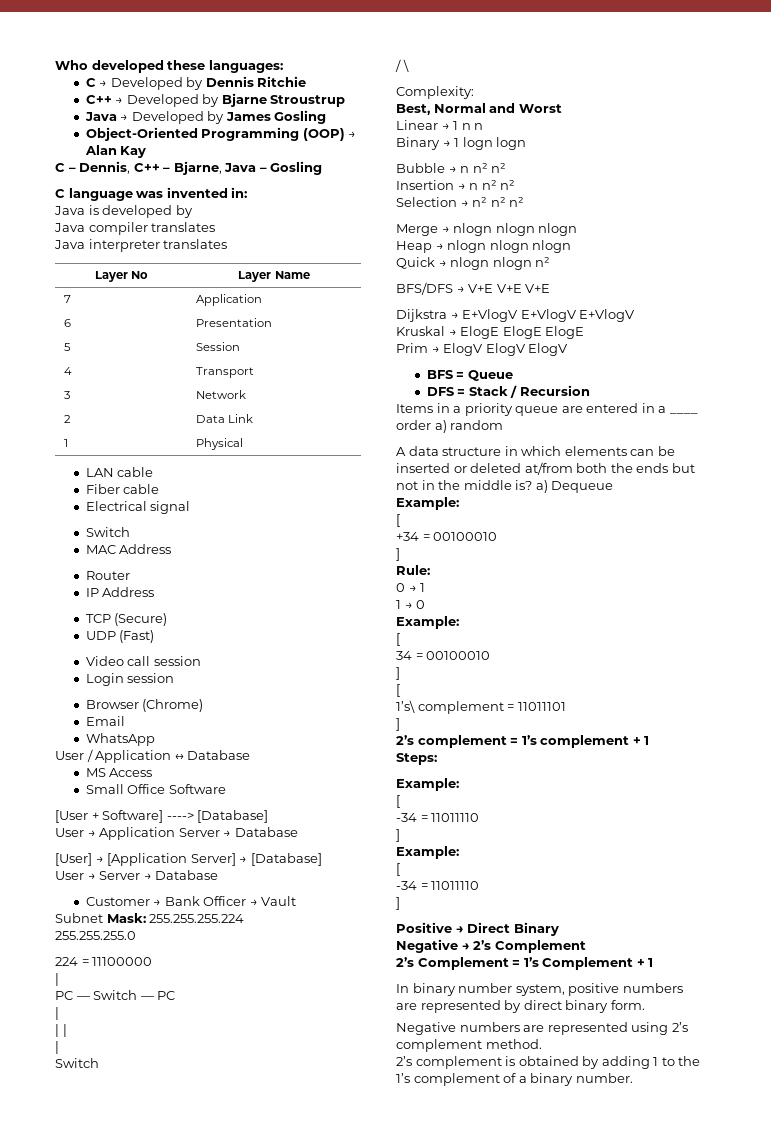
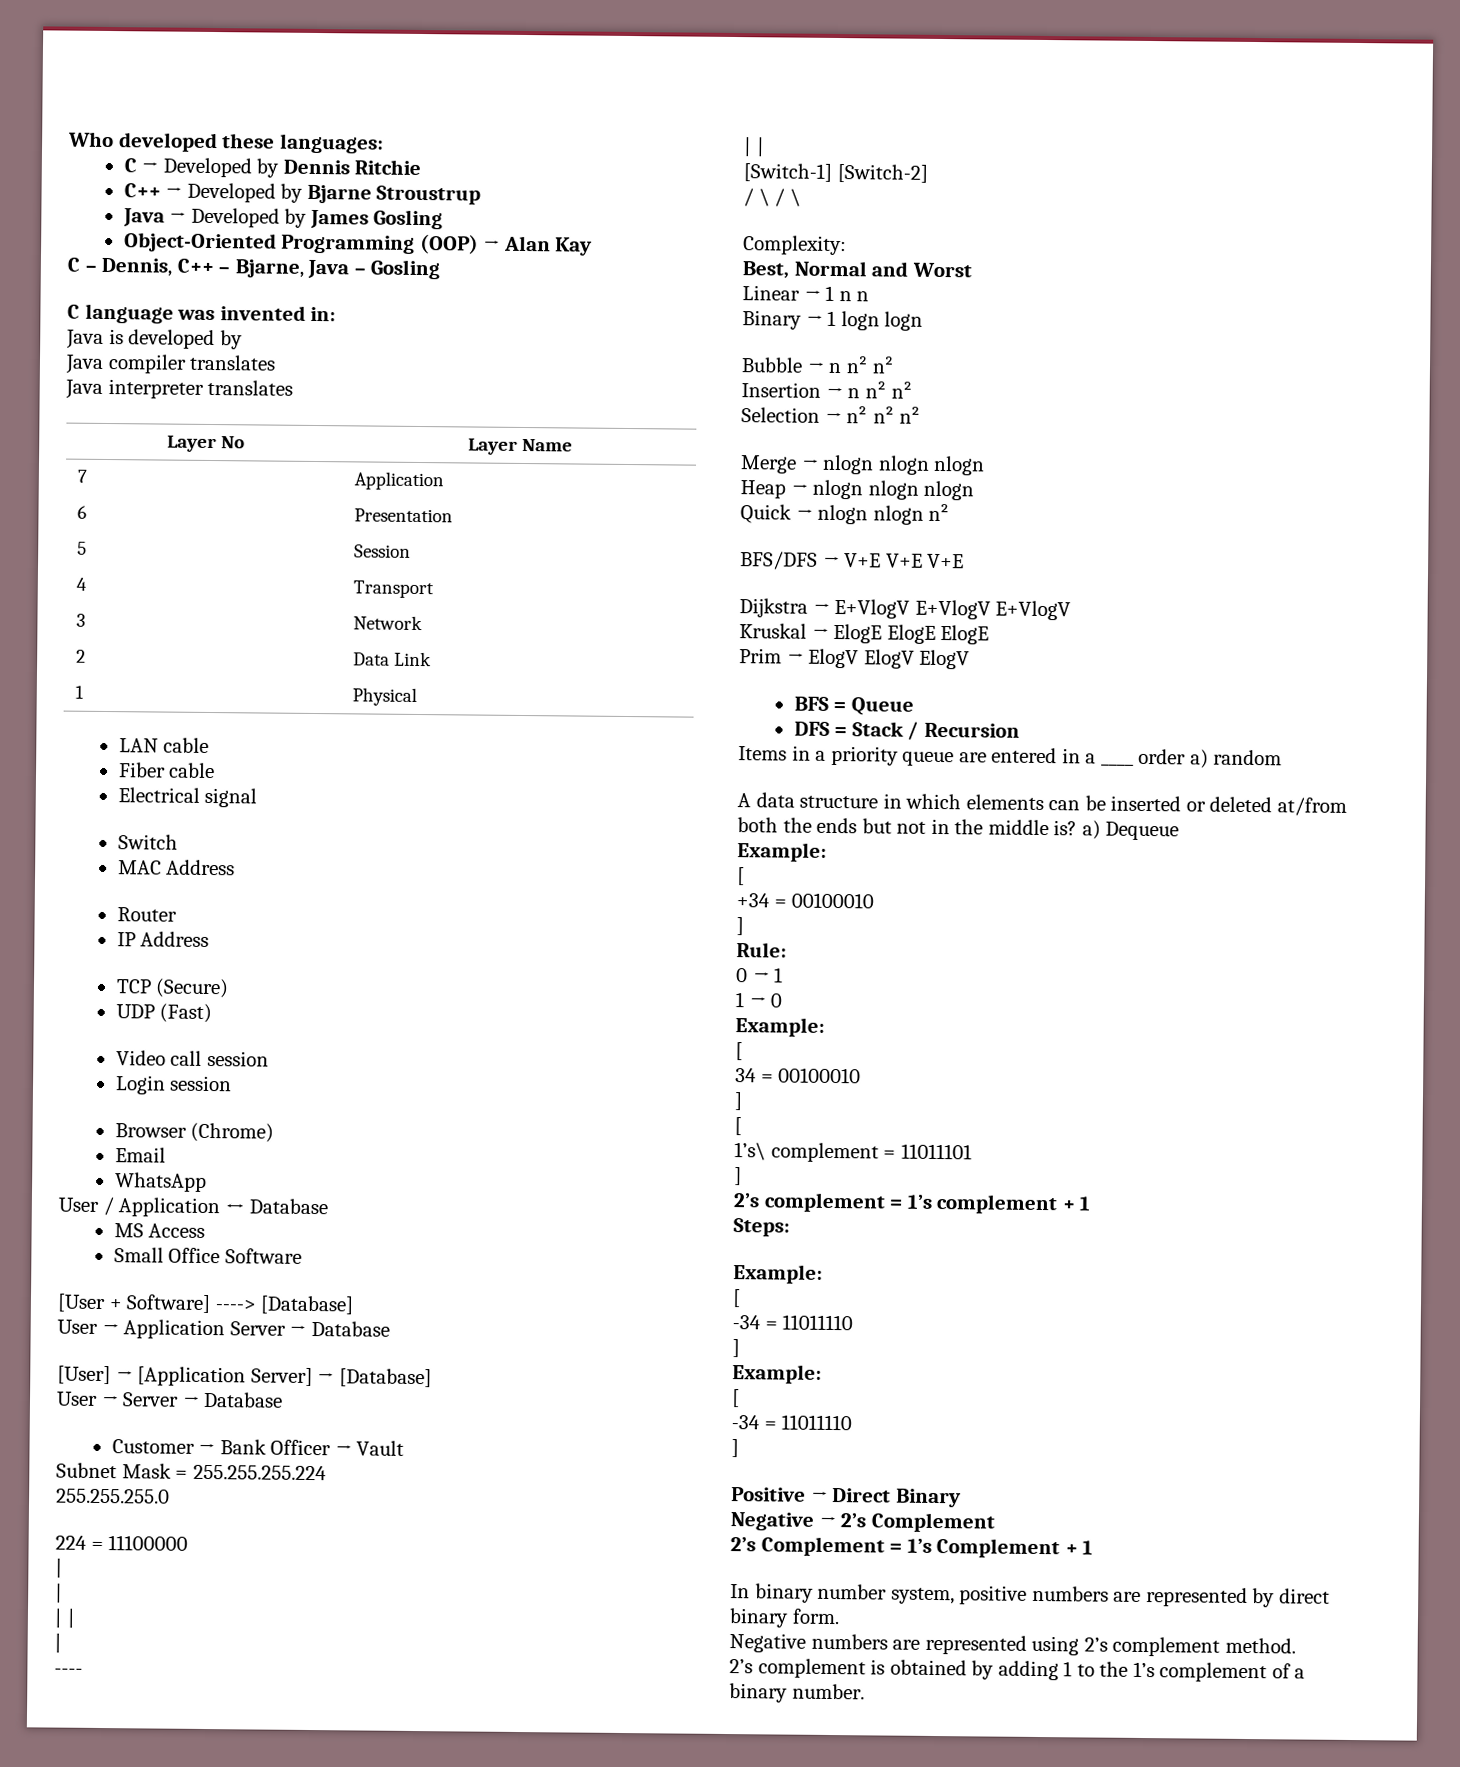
[106,913,146,923] Mask: -> [121,1463,189,1479] Mask =
[55,990,176,1000] // PC — Switch — PC -> (63, 1568) none
[55,1058,99,1068] Switch // -> [54,1668,83,1675] [743,137,765,157] [743,163,928,183] [743,188,770,207] ---- // | | // [Switch-1] [Switch-2] // / \

